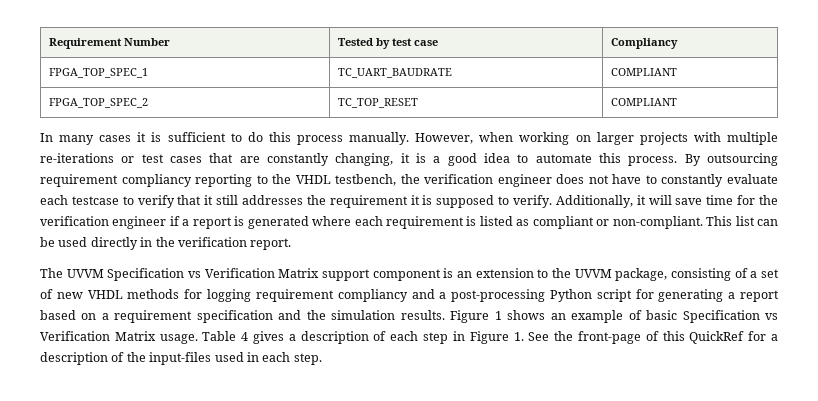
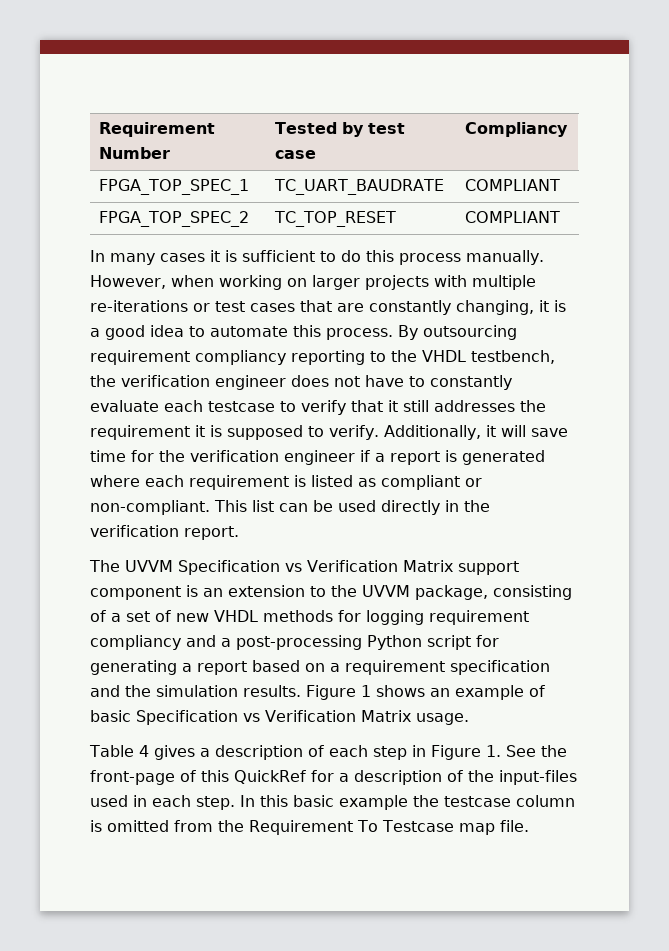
(198, 339) none -> (469, 719) //
(322, 359) none -> [240,795,575,810] [90,820,529,835] In this basic example the testcase column is omitted from the Requirement To Testcase map file.

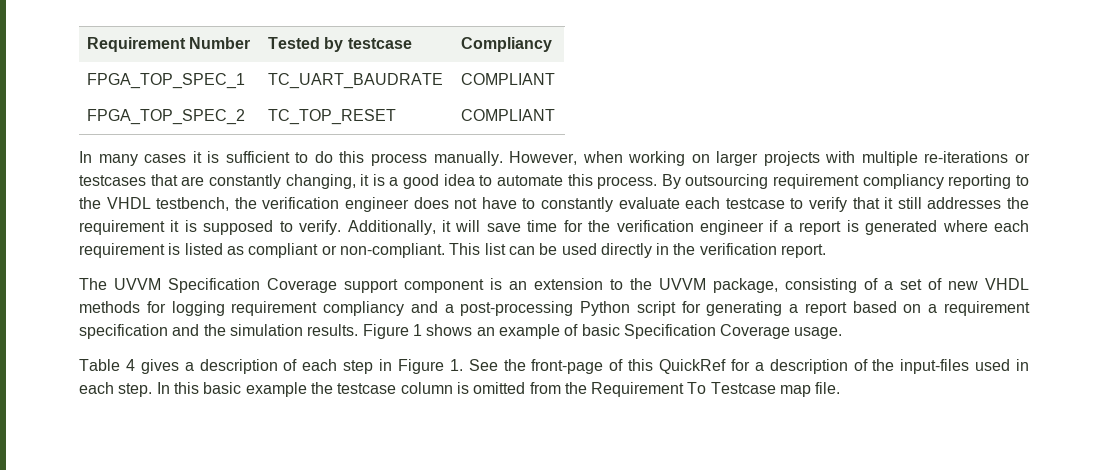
[368,123,406,134] [275,150,317,159] test case -> [347,38,412,49] testcase
[215,301,295,312] test cases -> [79,175,146,186] testcases
[285,560,453,572] vs Verification Matrix -> [267,278,337,293] Coverage
[243,710,411,722] vs Verification Matrix -> [720,324,791,339] Coverage

